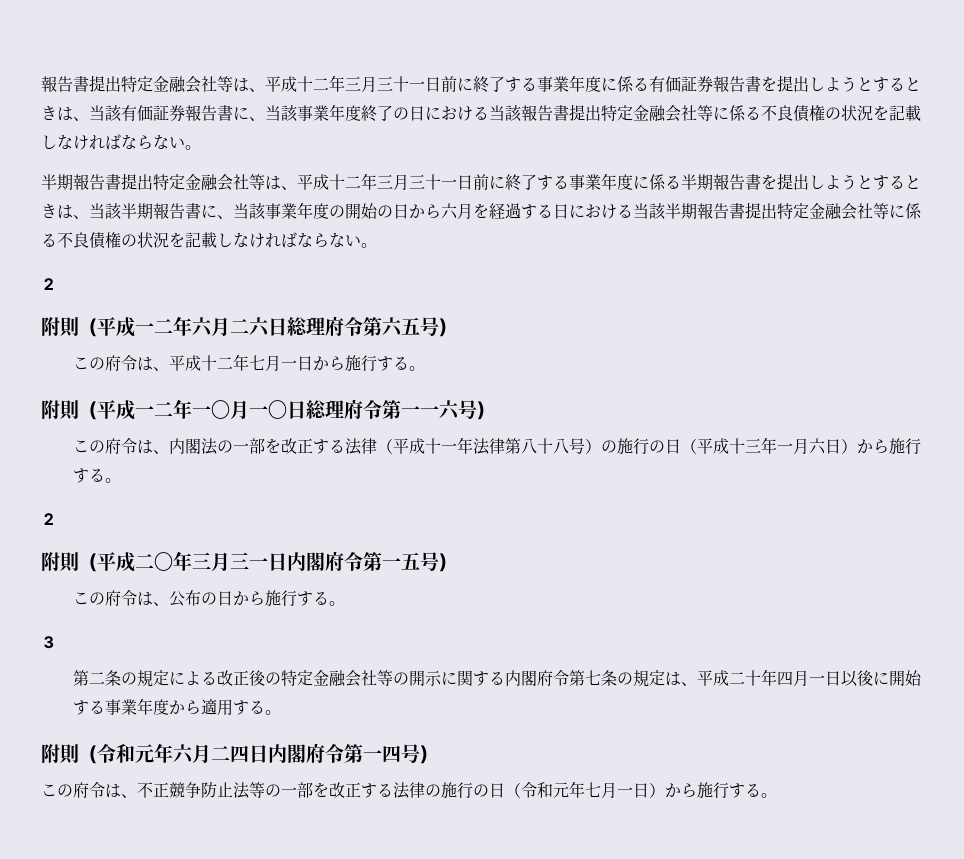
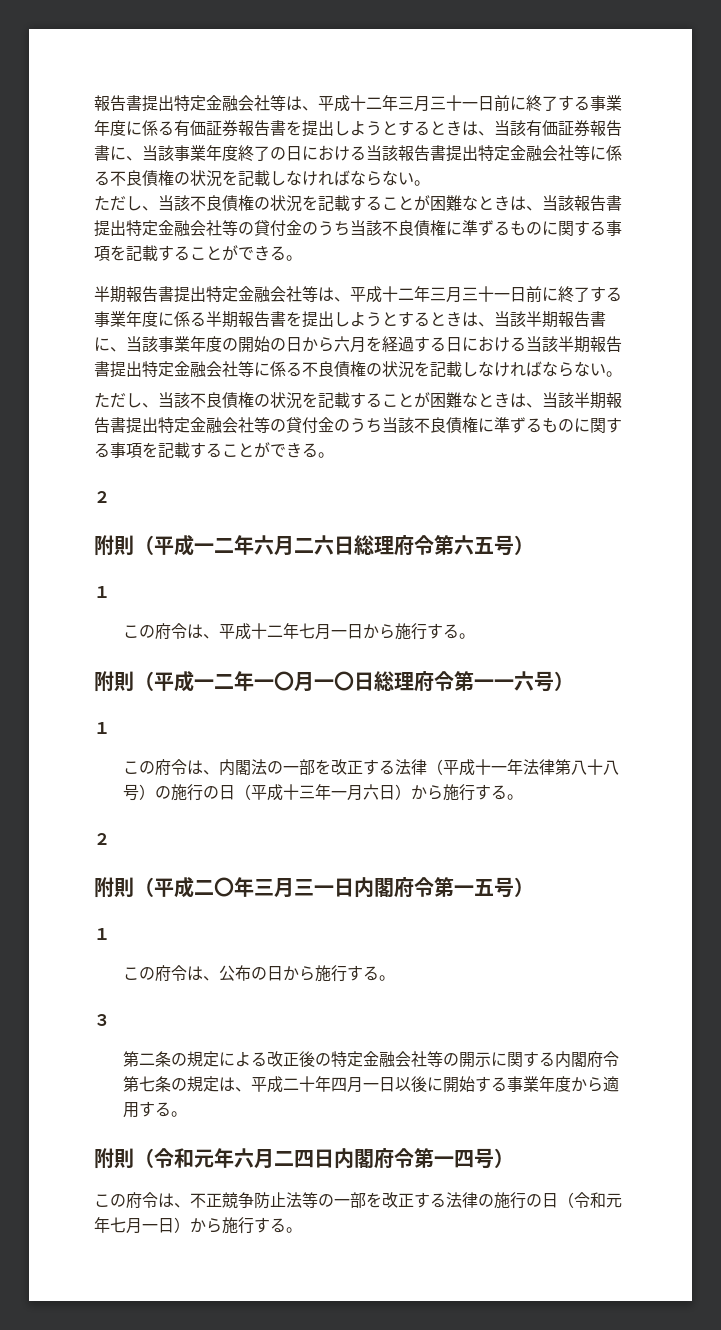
(201, 147) none -> [94,195,622,212] [94,220,622,237] [94,245,302,261] // ただし、当該不良債権の状況を記載することが困難なときは、当該報告書提出特定金融会社等の貸付金のうち当該不良債権に準ずるものに関する事項を記載することができる。
(377, 245) none -> [94,392,622,409] [94,417,622,434] [94,442,334,458] // ただし、当該不良債権の状況を記載することが困難なときは、当該半期報告書提出特定金融会社等の貸付金のうち当該不良債権に準ずるものに関する事項を記載することができる。
(457, 327) none -> [94,586,110,598] // １
(495, 410) none -> [94,722,110,734] // １
(457, 562) none -> [94,928,110,940] // １

